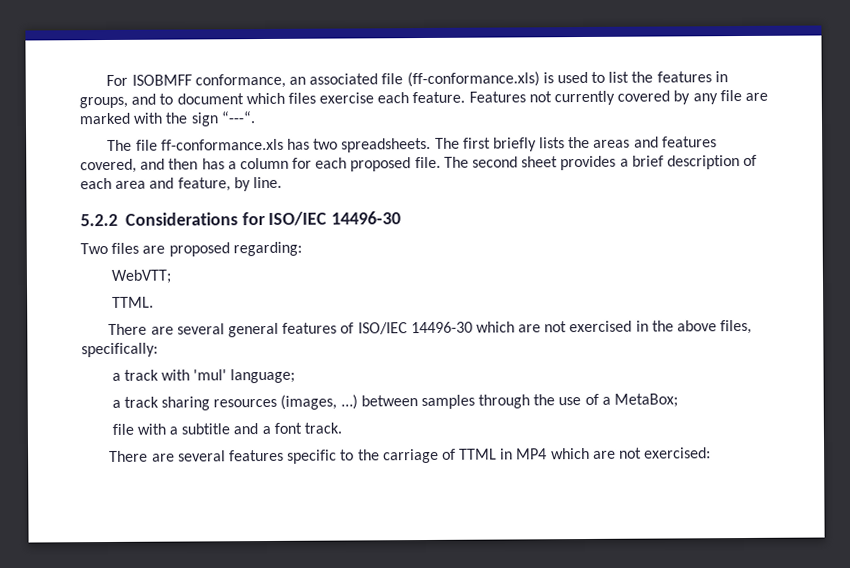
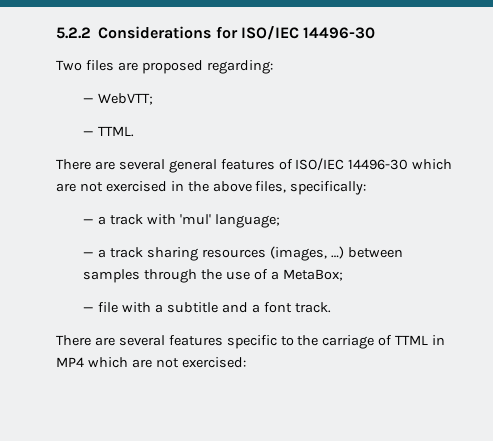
[106,71,728,89] [79,90,768,109] [79,111,255,127] [107,136,717,153] [80,154,758,174] [80,176,282,192] For ISOBMFF conformance, an associated file (ff-conformance.xls) is used to list the features in groups, and to document which files exercise each feature. Features not currently covered by any file are marked with the sign “---“. // The file ff-conformance.xls has two spreadsheets. The first briefly lists the areas and features covered, and then has a column for each proposed file. The second sheet provides a brief description of each area and feature, by line. // -> (56, 33) none
(302, 249) none -> [83,98,95,103] —
(171, 276) none -> [83,131,95,136] —
(158, 350) none -> [83,219,95,224] —
(296, 376) none -> [83,252,95,257] —
(678, 400) none -> [83,307,95,312] —

